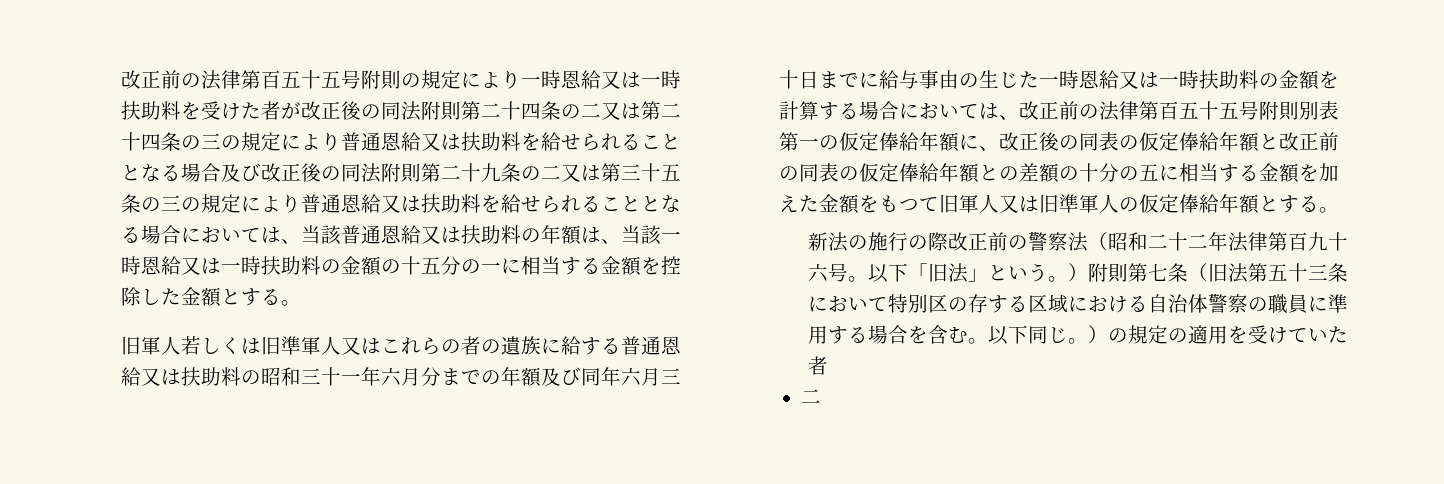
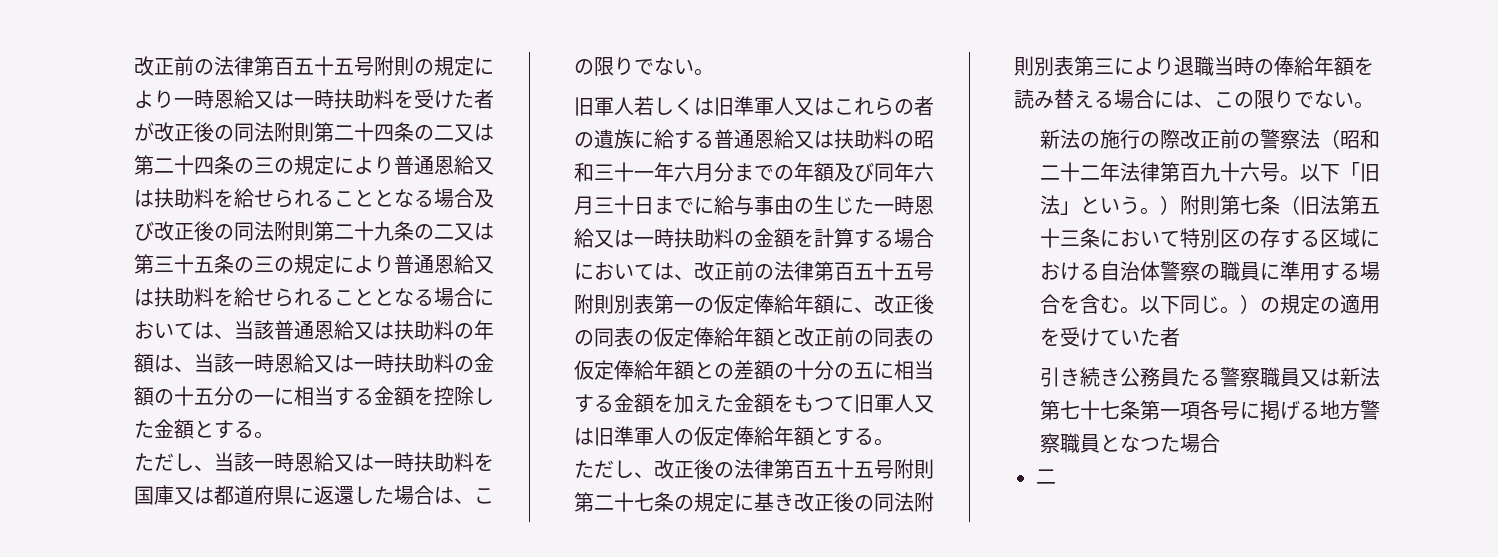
(302, 303) none -> [133,452,494,472] [133,485,494,505] [573,56,714,76] // ただし、当該一時恩給又は一時扶助料を国庫又は都道府県に返還した場合は、この限りでない。
(1340, 210) none -> [573,459,934,479] [573,492,934,512] [1013,56,1374,76] [1013,89,1374,109] // ただし、改正後の法律第百五十五号附則第二十七条の規定に基き改正後の同法附則別表第三により退職当時の俸給年額を読み替える場合には、この限りでない。
(828, 365) none -> [1039,367,1380,388] [1039,400,1380,421] [1039,433,1220,454] // 引き続き公務員たる警察職員又は新法第七十七条第一項各号に掲げる地方警察職員となつた場合

